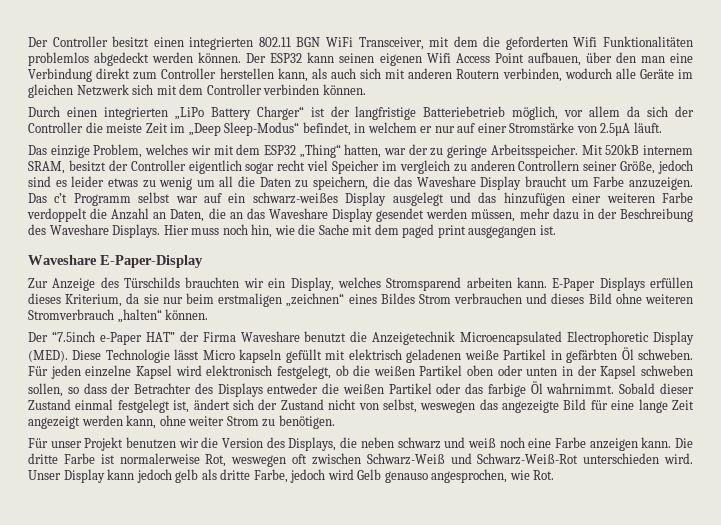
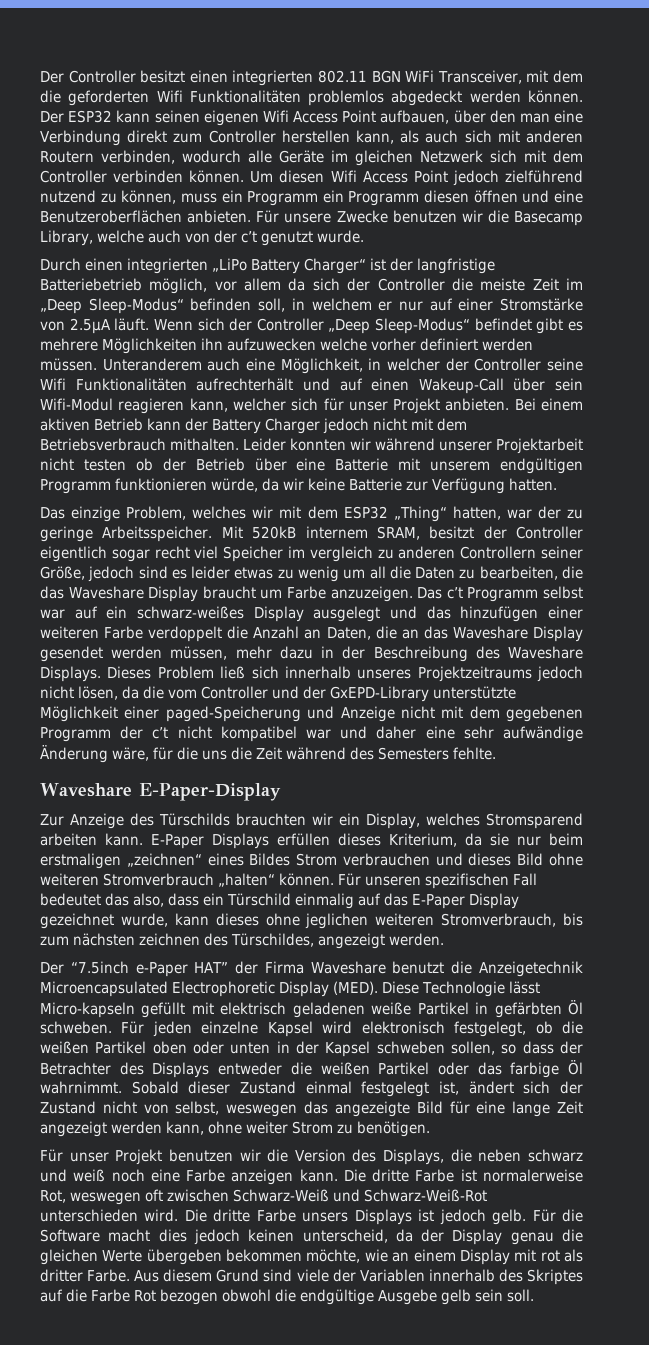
(366, 89) none -> [250,170,583,186] [40,190,583,206] [40,210,583,226] [40,230,364,246] Um diesen Wifi Access Point jedoch zielführend nutzend zu können, muss ein Programm ein Programm diesen öffnen und eine Benutzeroberflächen anbieten. Für unsere Zwecke benutzen wir die Basecamp Library, welche auch von der c’t genutzt wurde.
[302,122,351,136] befindet, -> [190,298,286,312] befinden soll,
(662, 127) none -> [153,318,583,334] [40,338,533,354] [40,358,583,374] [40,378,583,394] [40,398,584,414] [40,418,467,434] [40,438,583,454] [40,458,583,474] [40,478,557,494] Wenn sich der Controller „Deep Sleep-Modus“ befindet gibt es mehrere Möglichkeiten ihn aufzuwecken welche vorher definiert werden müssen. Unteranderem auch eine Möglichkeit, in welcher der Controller seine Wifi Funktionalitäten aufrechterhält und auf einen Wakeup-Call über sein Wifi-Modul reagieren kann, welcher sich für unser Projekt anbieten. Bei einem aktiven Betrieb kann der Battery Charger jedoch nicht mit dem Betriebsverbrauch mithalten. Leider konnten wir während unserer Projektarbeit nicht testen ob der Betrieb über eine Batterie mit unserem endgültigen Programm funktionieren würde, da wir keine Batterie zur Verfügung hatten.
[312,176,368,190] speichern, -> [479,566,558,580] bearbeiten,
[163,224,556,238] Hier muss noch hin, wie die Sache mit dem paged print ausgegangen ist. -> [107,666,583,682] [40,686,516,702] [40,706,583,722] [40,726,583,742] [40,745,496,763] Dieses Problem ließ sich innerhalb unseres Projektzeitraums jedoch nicht lösen, da die vom Controller und der GxEPD-Library unterstützte Möglichkeit einer paged-Speicherung und Anzeige nicht mit dem gegebenen Programm der c’t nicht kompatibel war und daher eine sehr aufwändige Änderung wäre, für die uns die Zeit während des Semesters fehlte.
(209, 314) none -> [337,873,537,889] [40,893,519,909] [40,913,583,929] [40,933,444,949] Für unseren spezifischen Fall bedeutet das also, dass ein Türschild einmalig auf das E-Paper Display gezeichnet wurde, kann dieses ohne jeglichen weiteren Stromverbrauch, bis zum nächsten zeichnen des Türschildes, angezeigt werden.
[202,349,282,363] Micro kapseln -> [40,1002,135,1018] Micro-kapseln
[28,469,555,483] Unser Display kann jedoch gelb als dritte Farbe, jedoch wird Gelb genauso angesprochen, wie Rot. -> [184,1209,584,1225] [40,1229,583,1245] [40,1249,584,1265] [40,1269,583,1285] [40,1289,534,1305] Die dritte Farbe unsers Displays ist jedoch gelb. Für die Software macht dies jedoch keinen unterscheid, da der Display genau die gleichen Werte übergeben bekommen möchte, wie an einem Display mit rot als dritter Farbe. Aus diesem Grund sind viele der Variablen innerhalb des Skriptes auf die Farbe Rot bezogen obwohl die endgültige Ausgebe gelb sein soll.

